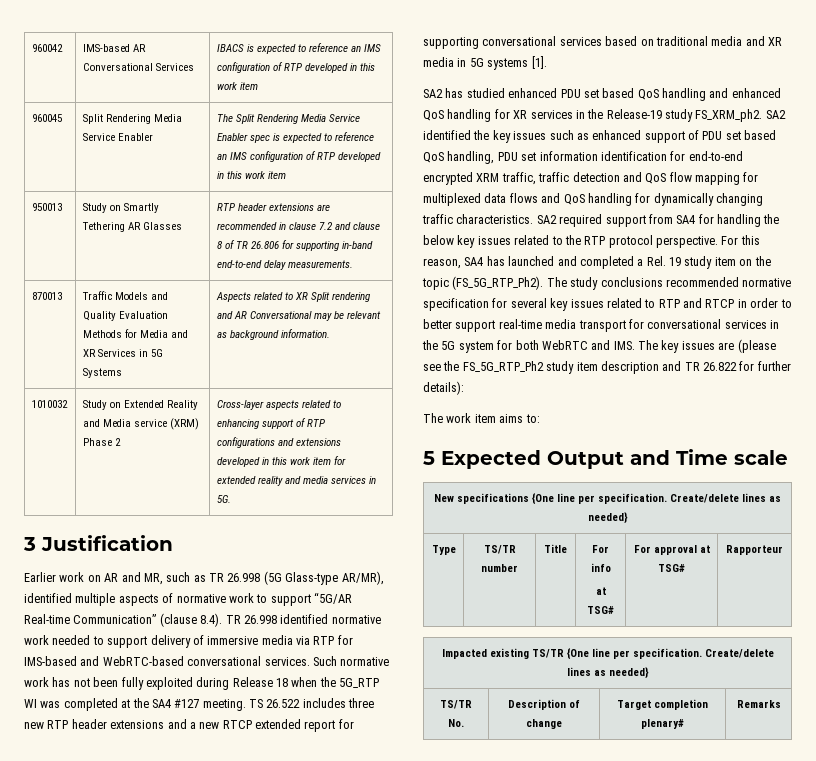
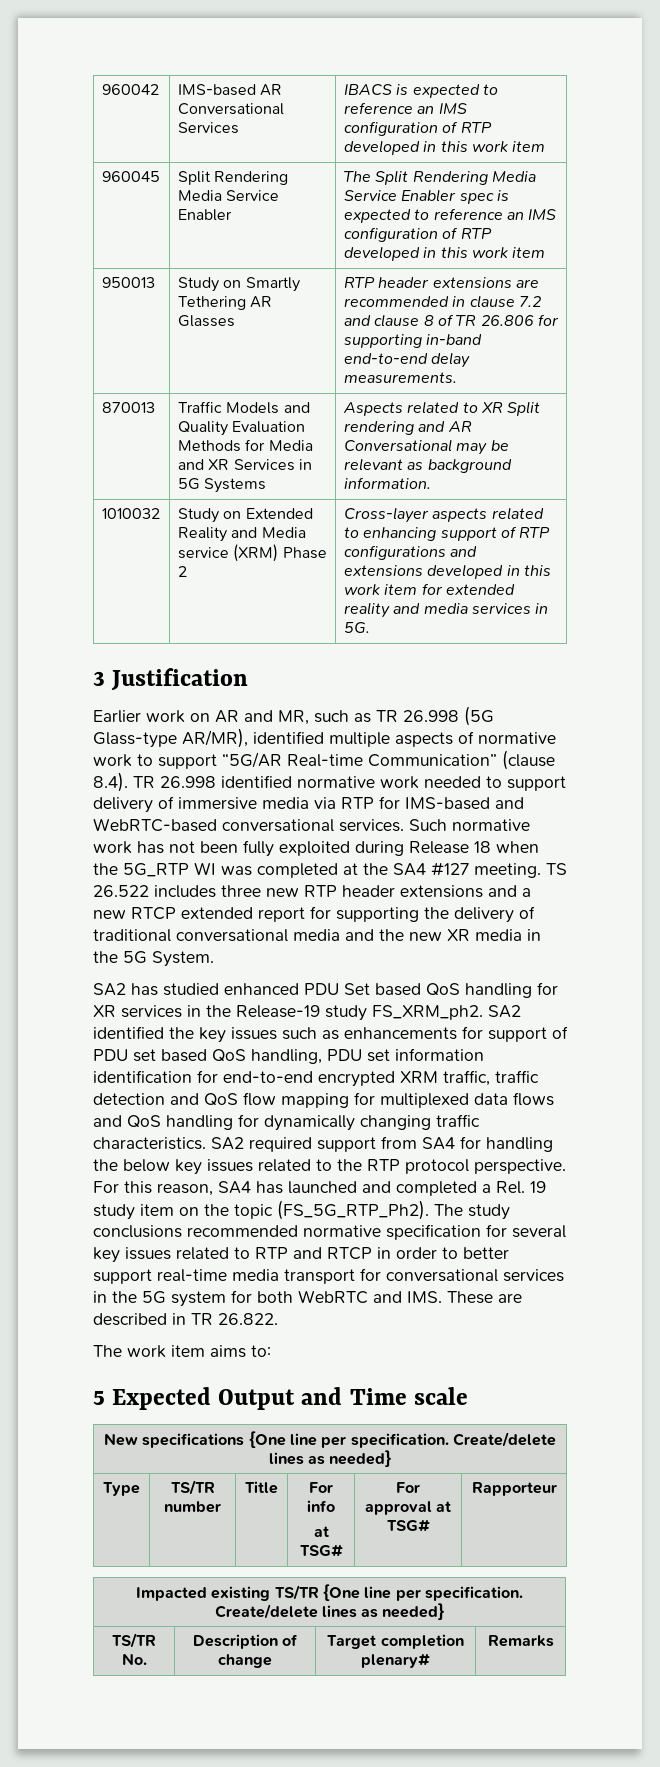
[482,36,782,46] [423,56,547,70] conversational services based on traditional media and XR media in 5G systems [1]. -> [424,906,535,923] [93,929,541,942] [93,951,214,967] the delivery of traditional conversational media and the new XR media in the 5G System.
[583,89,599,98] set -> [344,983,370,995] Set
[709,88,781,98] [423,109,492,122] and enhanced QoS handling -> (532, 990) none
[592,130,642,140] enhanced -> [344,1026,483,1040] enhancements for
[638,339,776,353] [423,361,791,374] [423,381,464,395] The key issues are (please see the FS_5G_RTP_Ph2 study item description and TR 26.822 for further details): -> [447,1291,522,1304] [93,1313,278,1326] These are described in TR 26.822.

